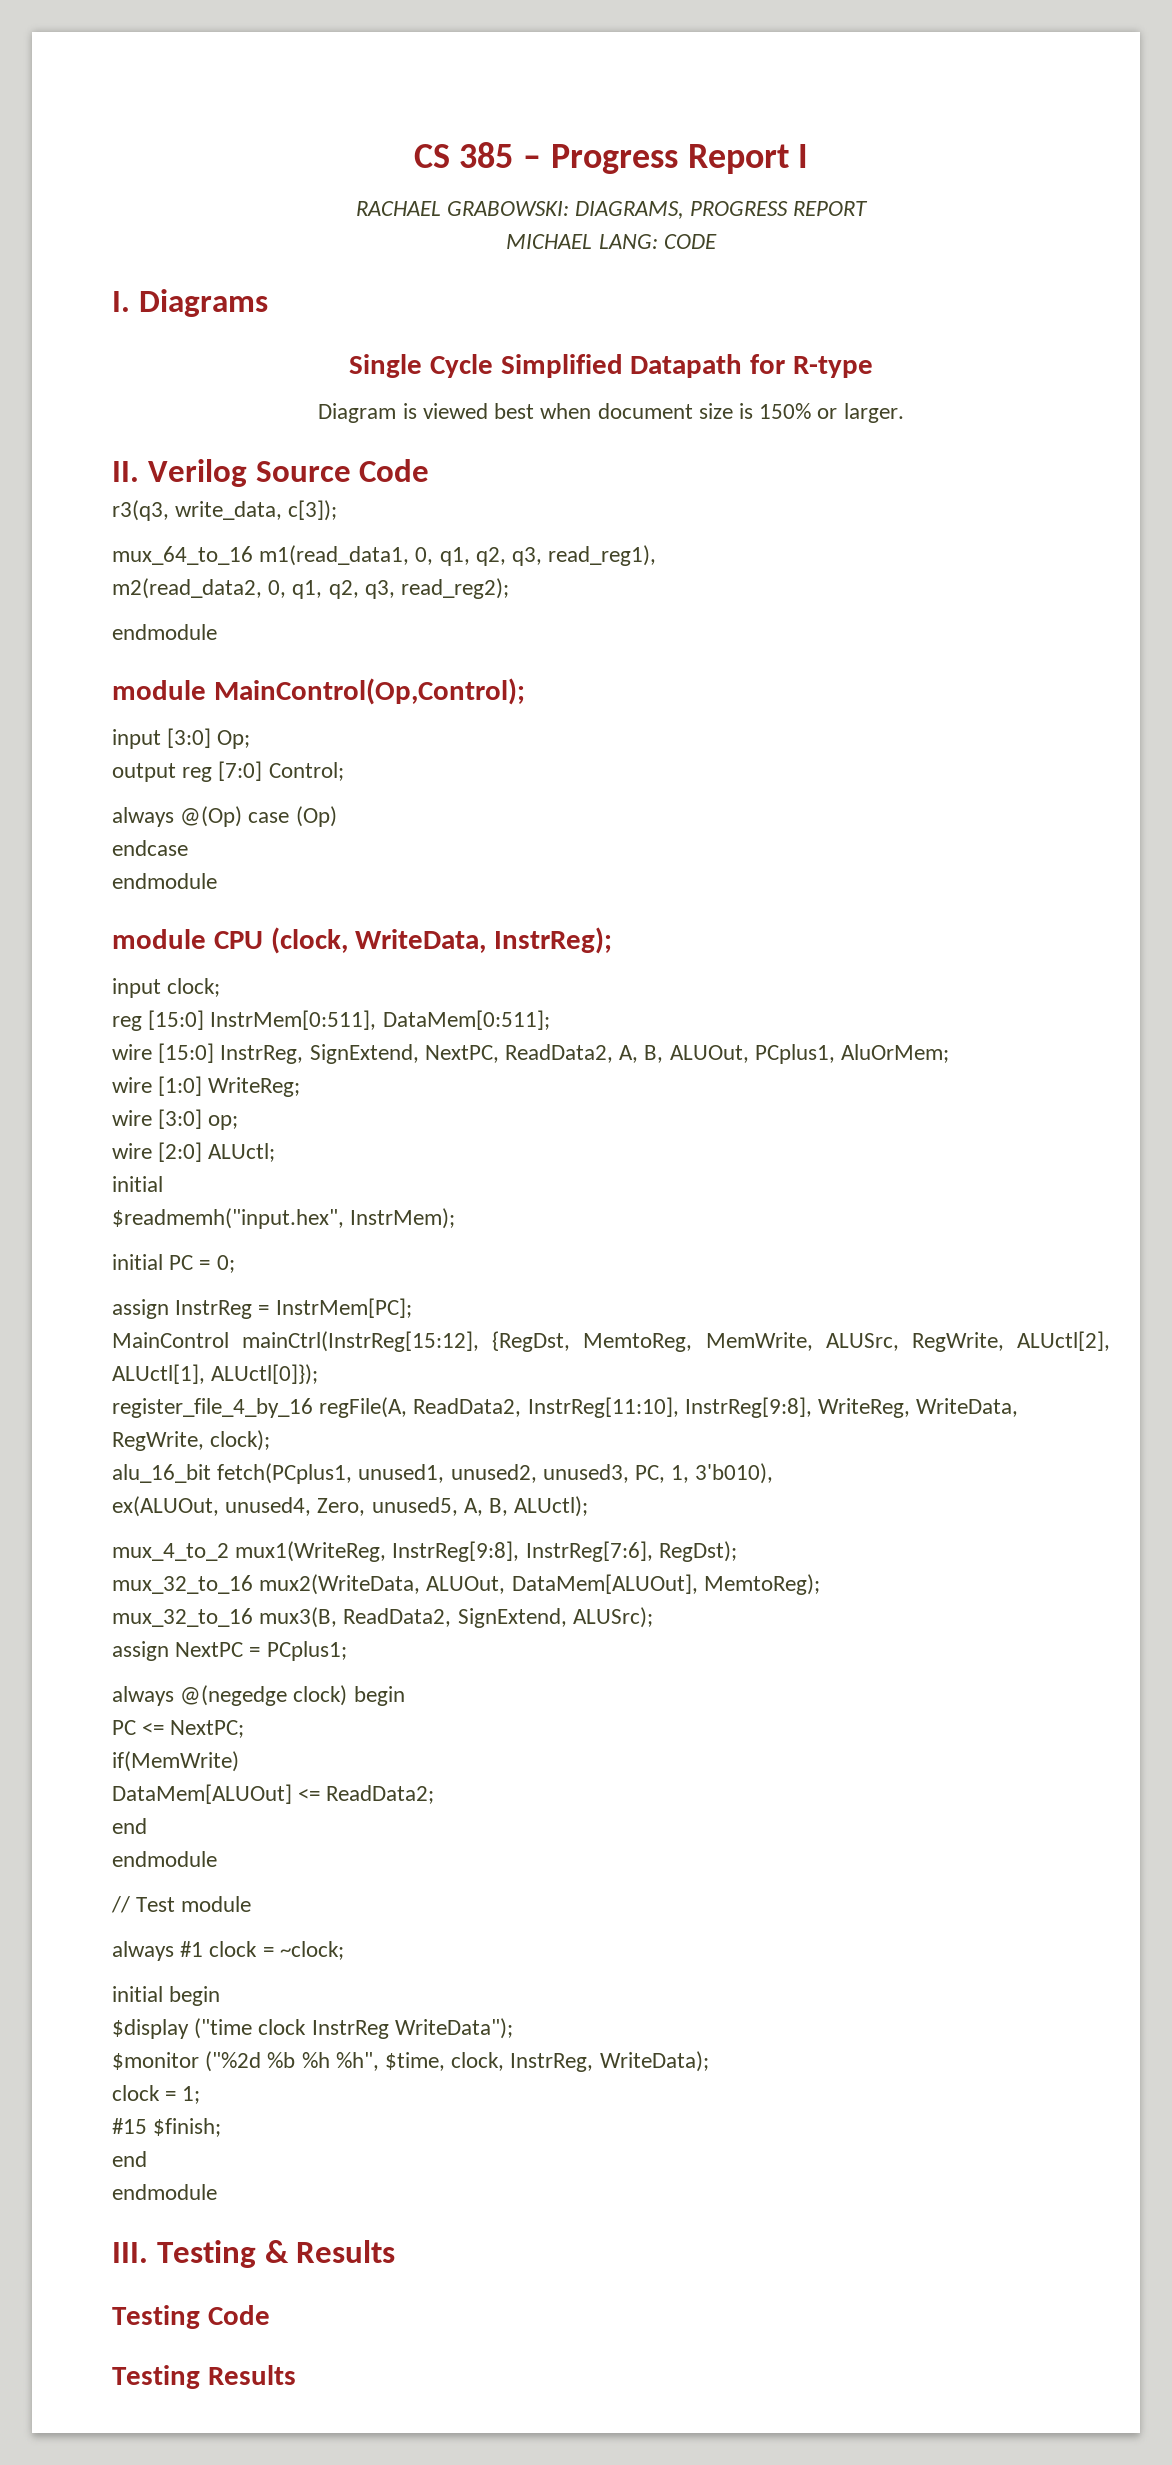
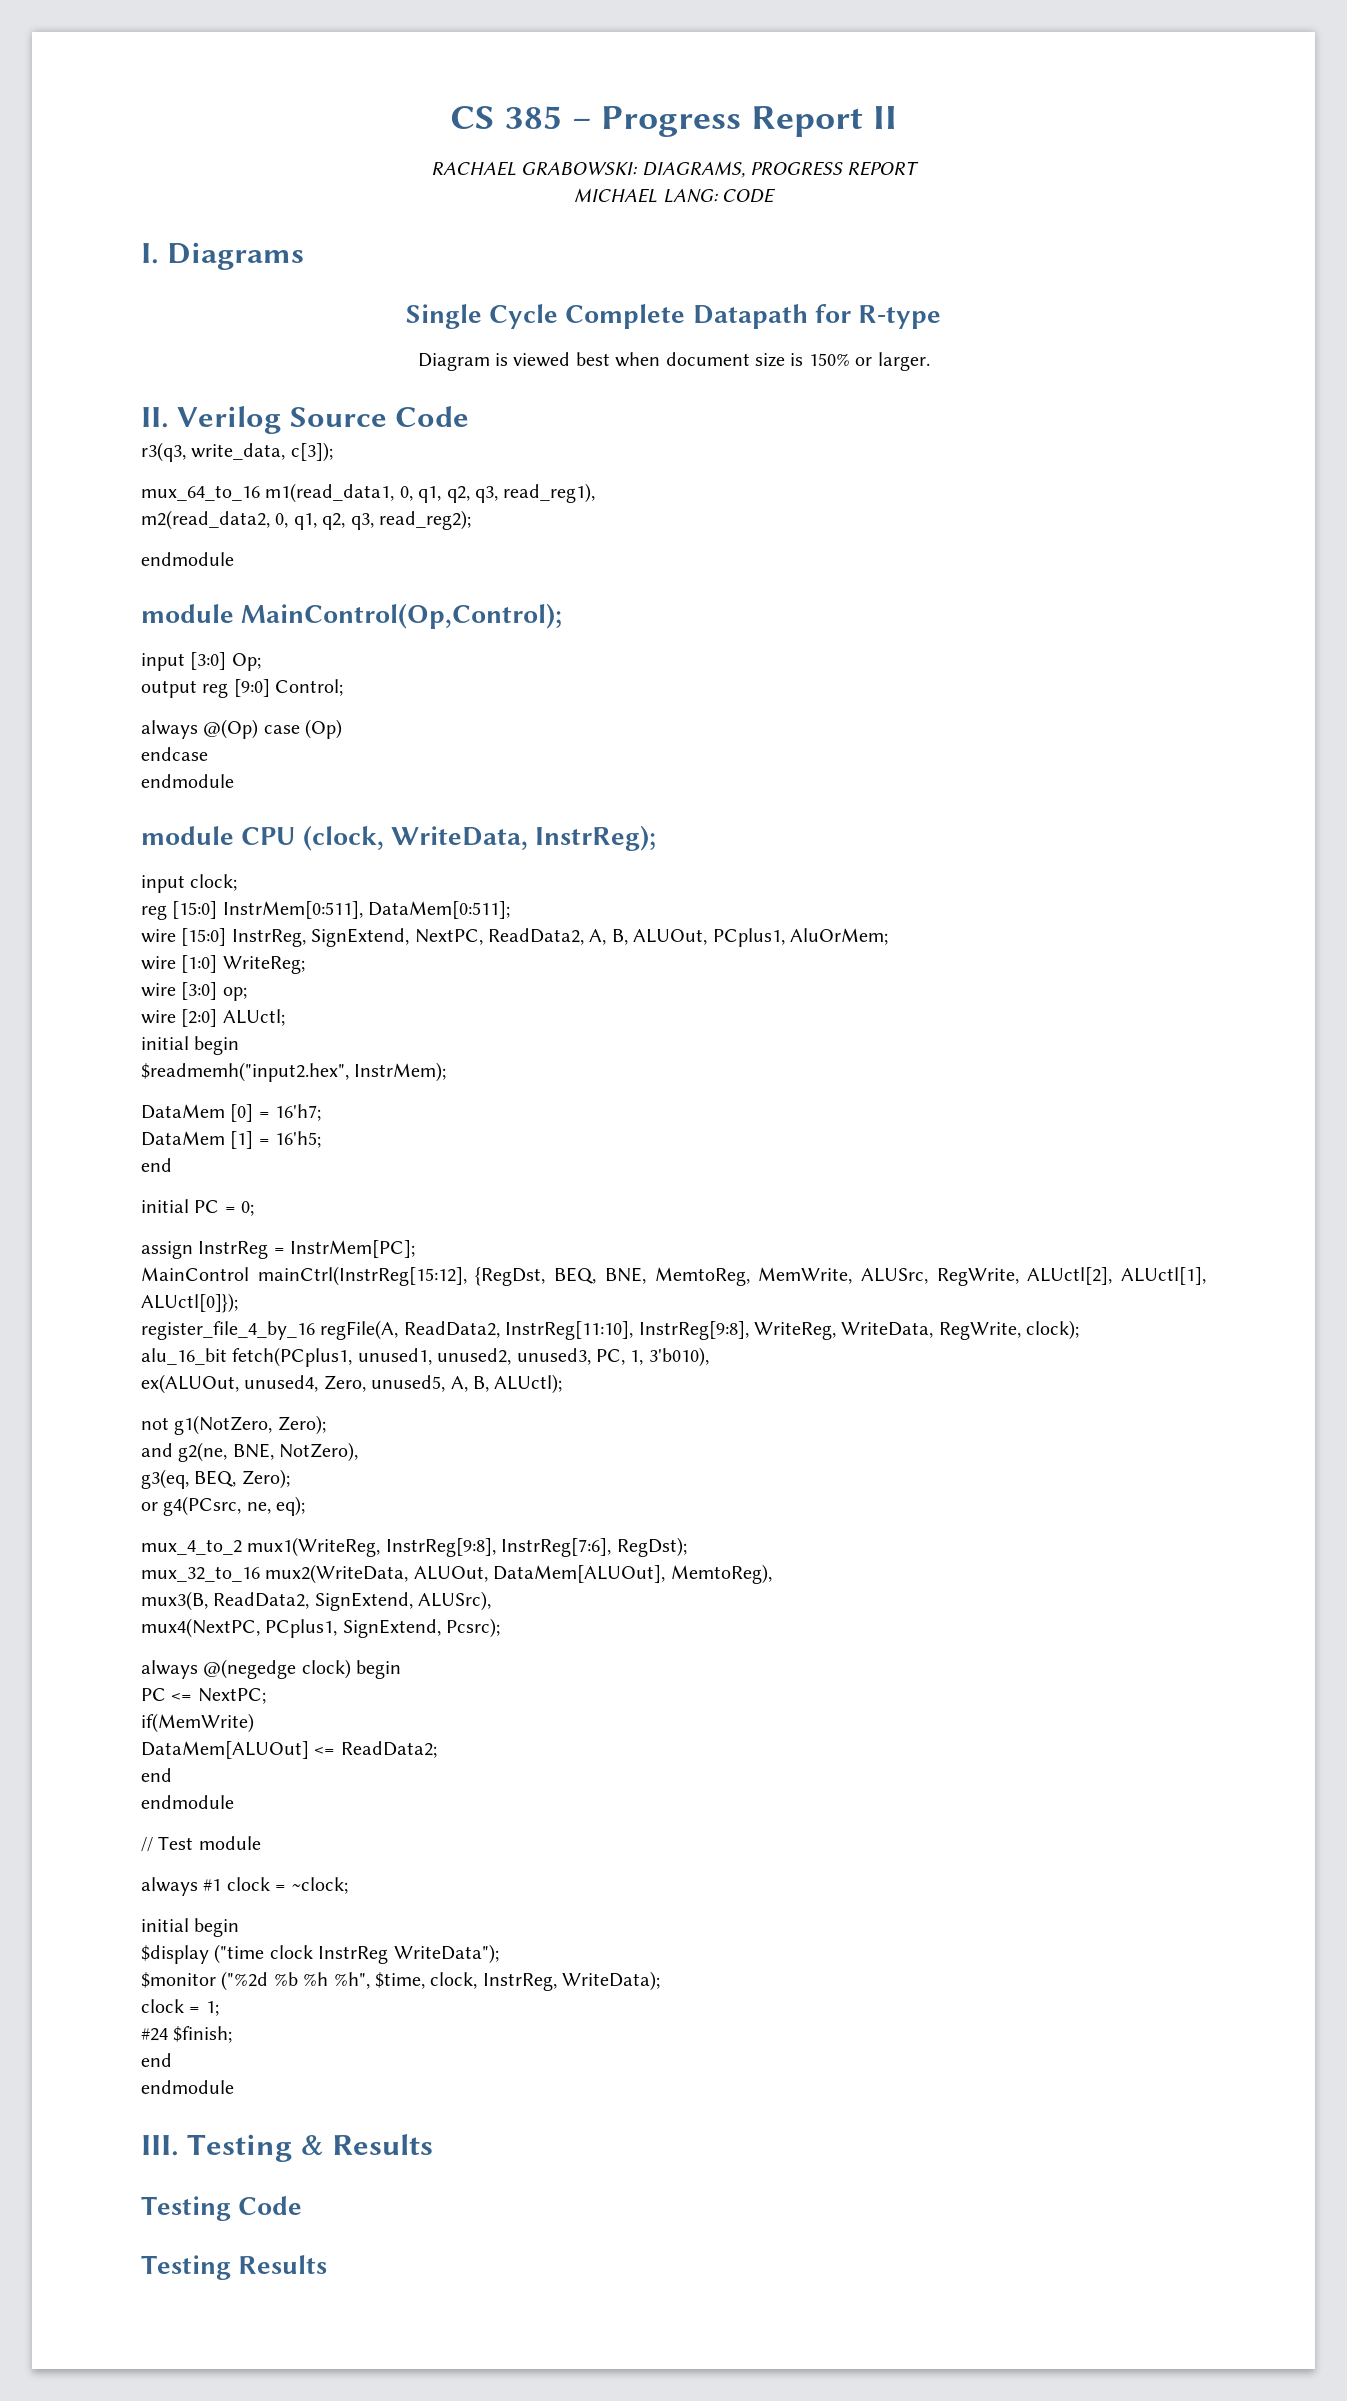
[798,144,809,168] I -> [872,106,897,129] II
[500,354,623,378] Simplified -> [565,304,686,329] Complete
[218,761,263,781] [7:0] -> [233,679,270,697] [9:0]
[112,1208,344,1229] // $readmemh("input.hex", -> [194,1036,240,1055] [141,1062,349,1082] begin // $readmemh("input2.hex",
(456, 1218) none -> [141,1104,322,1122] [141,1131,322,1149] [141,1158,172,1172] // DataMem [0] = 16'h7; // DataMem [1] = 16'h5; // end
(571, 1341) none -> [554,1267,646,1284] BEQ, BNE,
(589, 1506) none -> [141,1415,326,1435] [141,1442,359,1462] [141,1469,290,1489] [141,1496,306,1516] // not g1(NotZero, Zero); // and g2(ne, BNE, NotZero), // g3(eq, BEQ, Zero); // or g4(PCsrc, ne, eq);
[703,1574,820,1595] [112,1608,253,1627] MemtoReg); // mux_32_to_16 -> [670,1564,772,1584] MemtoReg), //
[572,1607,653,1628] [112,1641,347,1661] ALUSrc); // assign NextPC = PCplus1; -> [418,1591,492,1611] [141,1618,501,1638] ALUSrc), // mux4(NextPC, PCplus1, SignExtend, Pcsrc);
[112,2118,147,2134] #15 -> [141,2028,168,2041] #24

